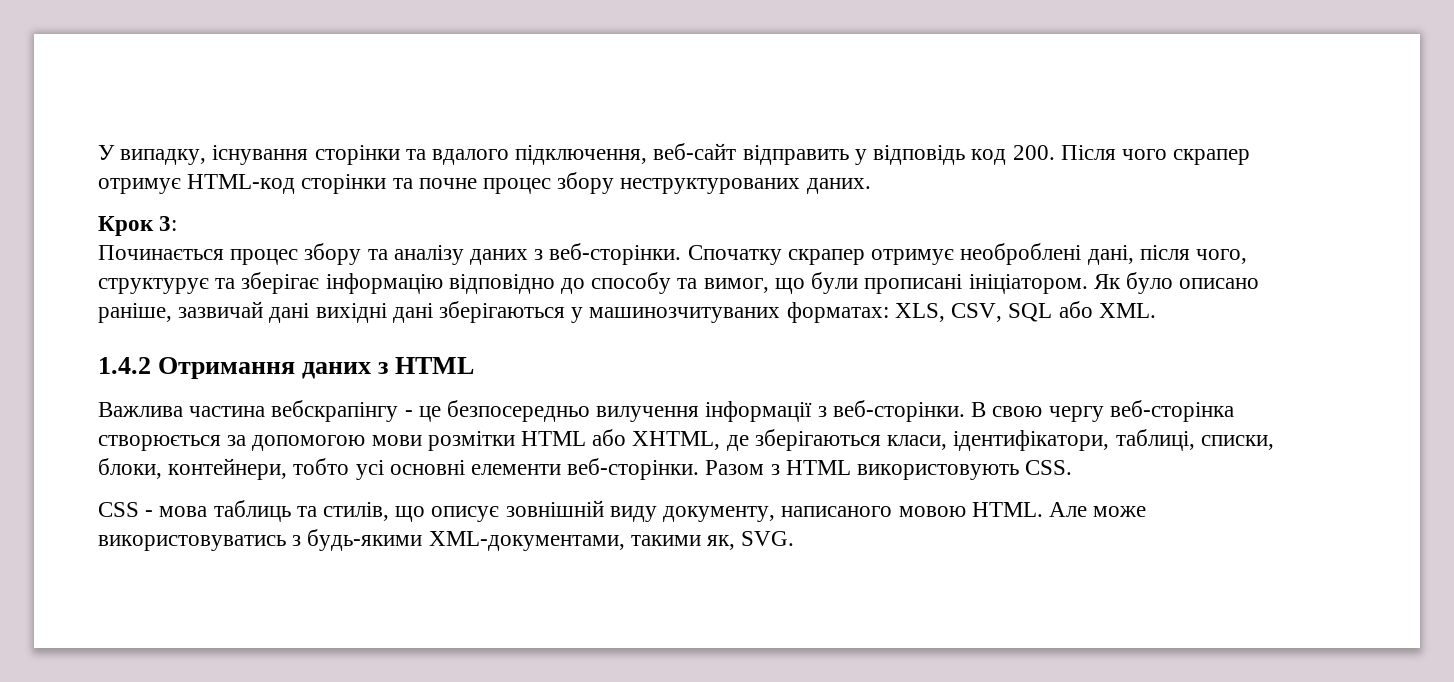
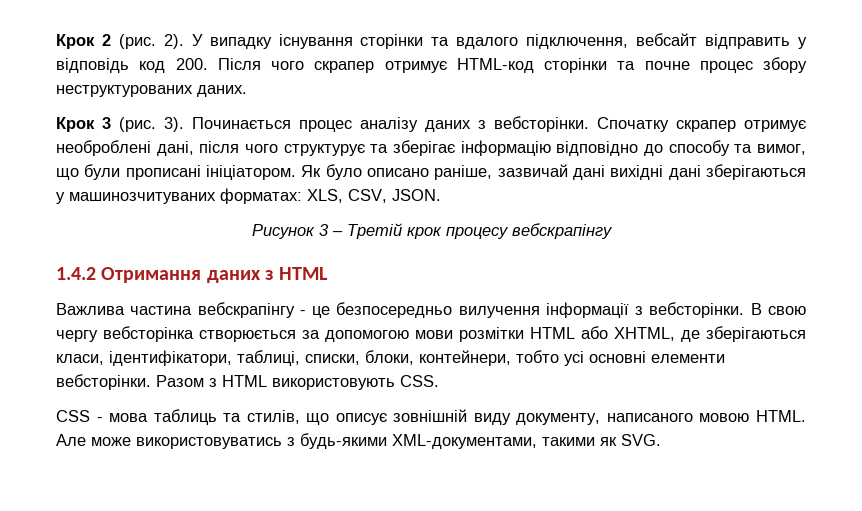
[98,145,207,165] У випадку, -> [56,34,272,49] Крок 2 (рис. 2). У випадку
[653,143,737,160] веб-сайт -> [636,33,698,46] вебсайт
[159,216,178,231] [98,243,388,265] 3: // Починається процес збору та -> [102,117,352,132] 3 (рис. 3). Починається процес
[549,243,682,265] веб-сторінки. -> [494,116,589,132] вебсторінки.
[1195,249,1247,264] чого, -> [245,144,278,153] чого
[1008,301,1156,322] SQL або XML. -> [392,189,441,201] [251,223,613,239] JSON. // Рисунок 3 – Третій крок процесу вебскрапінгу
[832,400,965,422] веб-сторінки. -> [649,302,745,318] вебсторінки.
[1109,400,1234,422] веб-сторінка -> [103,326,194,342] вебсторінка
[567,458,700,480] веб-сторінки. -> [56,374,151,390] вебсторінки.
[707,535,736,550] як, -> [600,437,617,446] як

